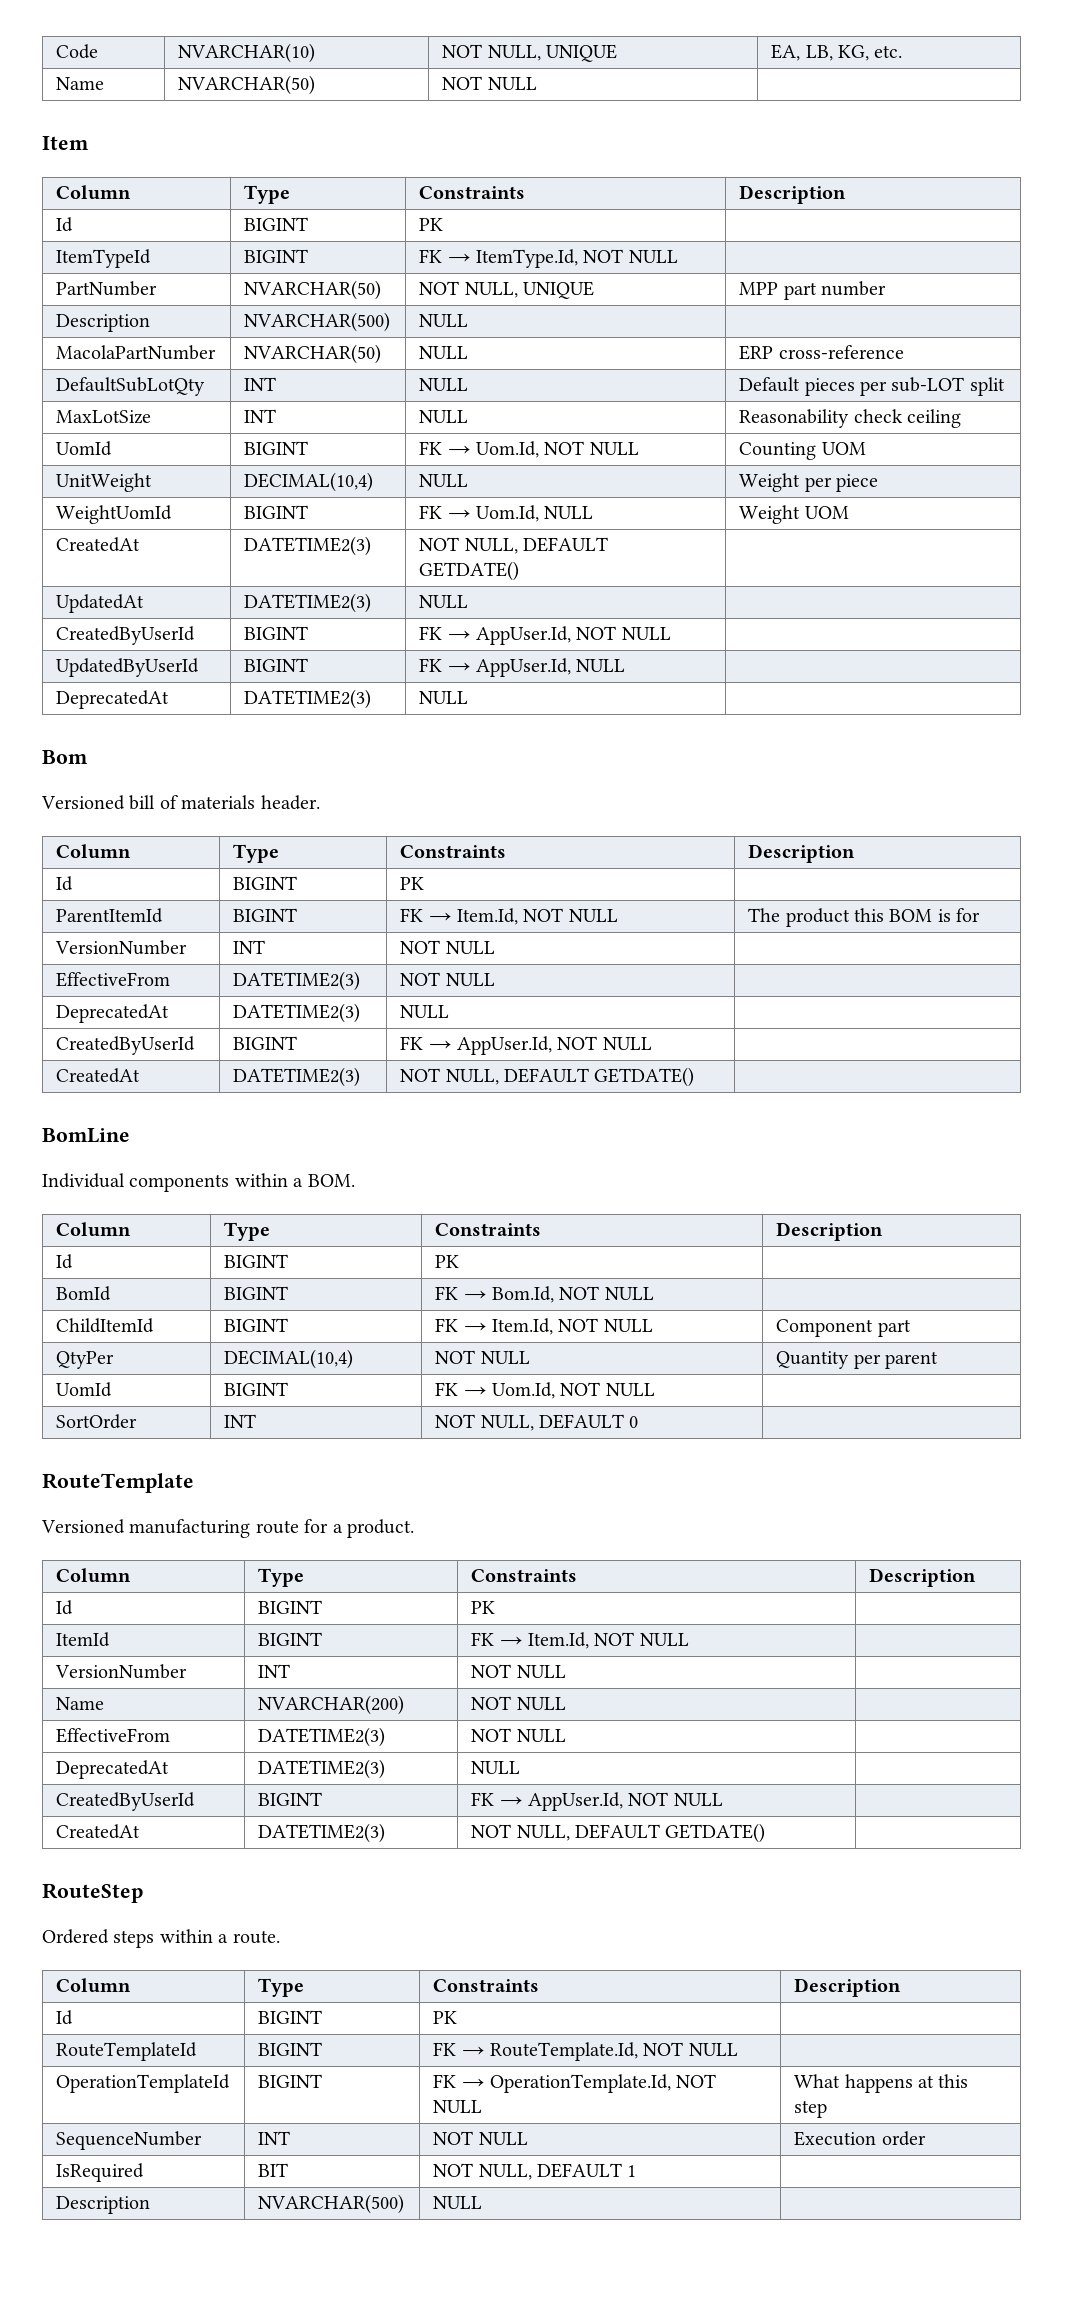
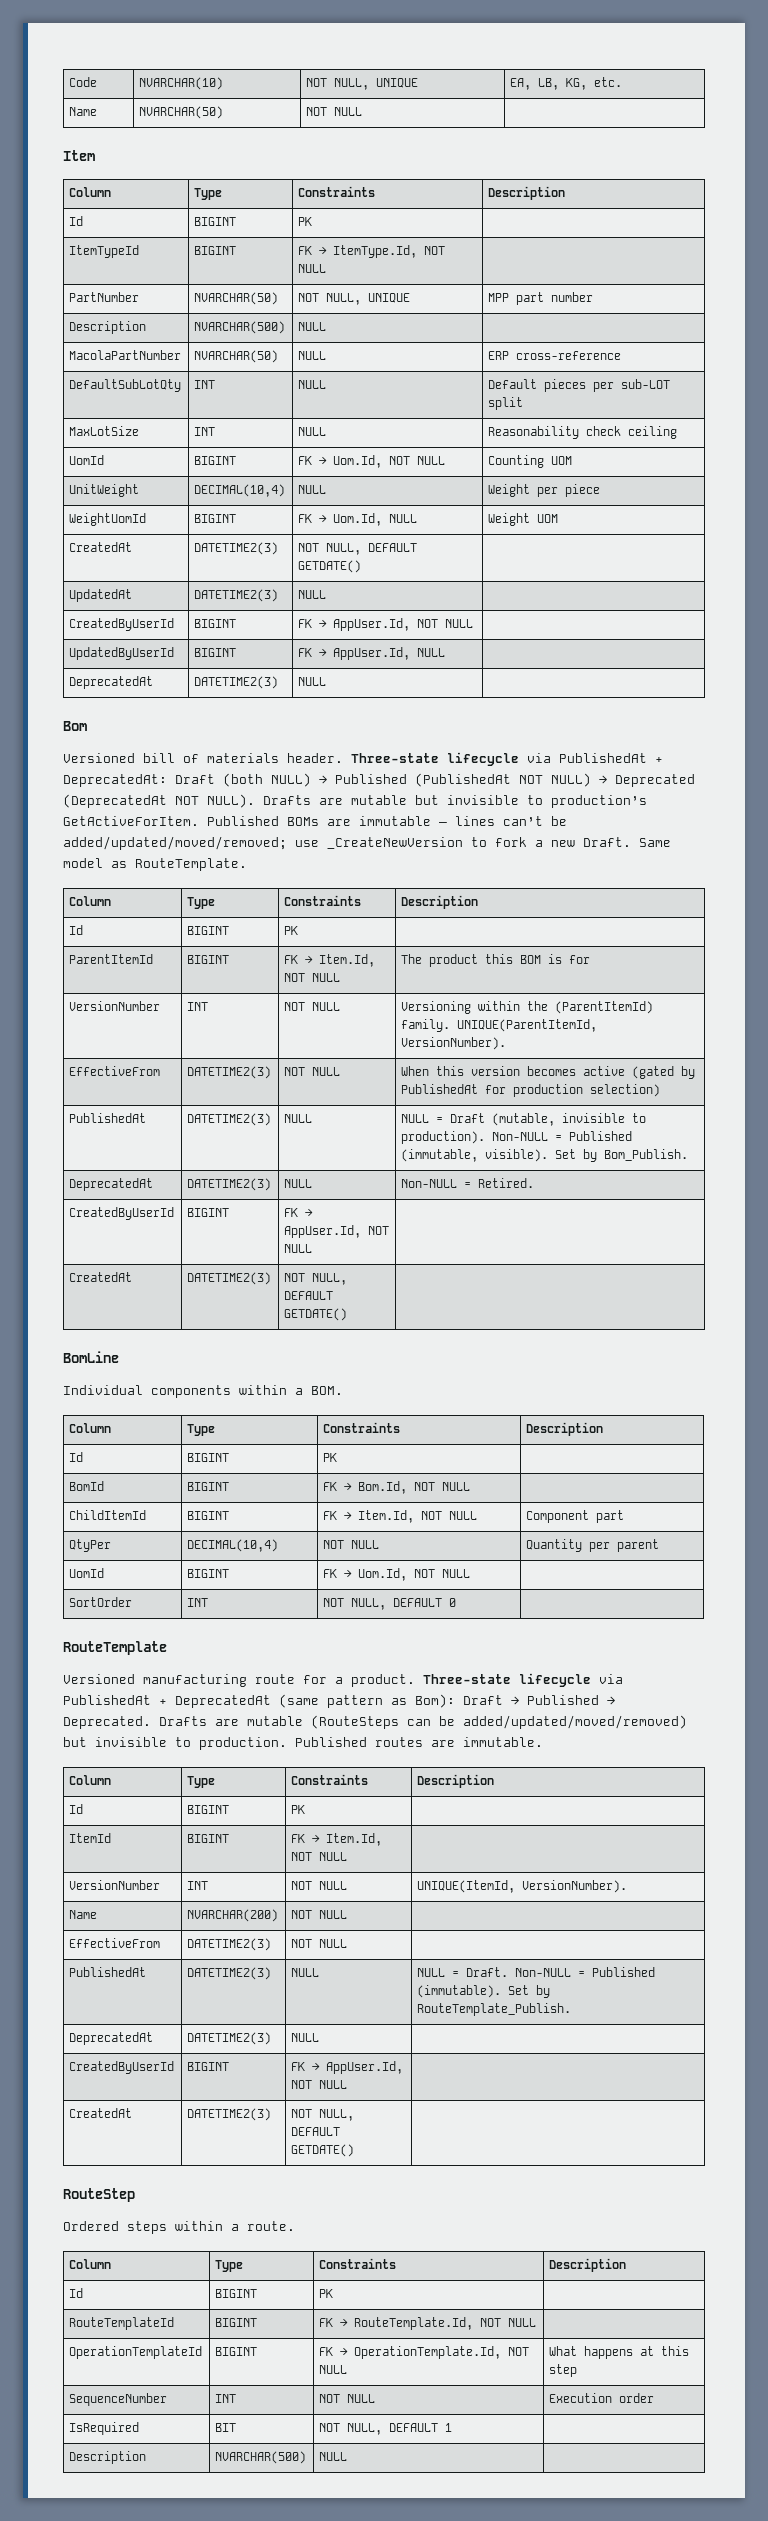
(320, 802) none -> [351,752,663,766] [63,773,695,787] [63,794,647,808] [63,816,567,826] [63,836,671,850] [63,858,247,871] Three-state lifecycle via PublishedAt + DeprecatedAt: Draft (both NULL) → Published (PublishedAt NOT NULL) → Deprecated (DeprecatedAt NOT NULL). Drafts are mutable but invisible to production’s GetActiveForItem. Published BOMs are immutable — lines can’t be added/updated/moved/removed; use _CreateNewVersion to fork a new Draft. Same model as RouteTemplate.
[56,972,171,987] [233,971,361,991] [400,972,495,986] [56,1004,170,1023] [233,1003,361,1023] [400,1005,450,1018] // EffectiveFrom | DATETIME2(3) | NOT NULL | // DeprecatedAt | DATETIME2(3) | NULL | -> [401,1001,654,1014] [401,1019,598,1032] [401,1037,507,1050] [69,1066,161,1076] [187,1066,272,1079] [284,1067,341,1076] [401,1066,696,1079] [401,1084,661,1097] [69,1113,147,1123] [187,1113,272,1126] [284,1114,313,1123] [401,1113,647,1126] [401,1131,633,1144] [401,1149,689,1162] [69,1178,154,1191] [187,1178,272,1191] [284,1179,313,1188] [401,1178,535,1188] Versioning within the (ParentItemId) family. UNIQUE(ParentItemId, VersionNumber). // EffectiveFrom | DATETIME2(3) | NOT NULL | When this version becomes active (gated by PublishedAt for production selection) // PublishedAt | DATETIME2(3) | NULL | NULL = Draft (mutable, invisible to production). Non-NULL = Published (immutable, visible). Set by Bom_Publish. // DeprecatedAt | DATETIME2(3) | NULL | Non-NULL = Retired.
(414, 1528) none -> [423,1673,623,1687] [63,1694,615,1708] [63,1715,687,1729] [63,1737,543,1750] Three-state lifecycle via PublishedAt + DeprecatedAt (same pattern as Bom): Draft → Published → Deprecated. Drafts are mutable (RouteSteps can be added/updated/moved/removed) but invisible to production. Published routes are immutable.
(566, 1671) none -> [417,1880,628,1893] UNIQUE(ItemId, VersionNumber).
(566, 1735) none -> [69,1967,147,1977] [187,1967,272,1980] [291,1968,320,1977] [417,1967,656,1977] [417,1985,551,1998] [417,2003,572,2016] // PublishedAt | DATETIME2(3) | NULL | NULL = Draft. Non-NULL = Published (immutable). Set by RouteTemplate_Publish.

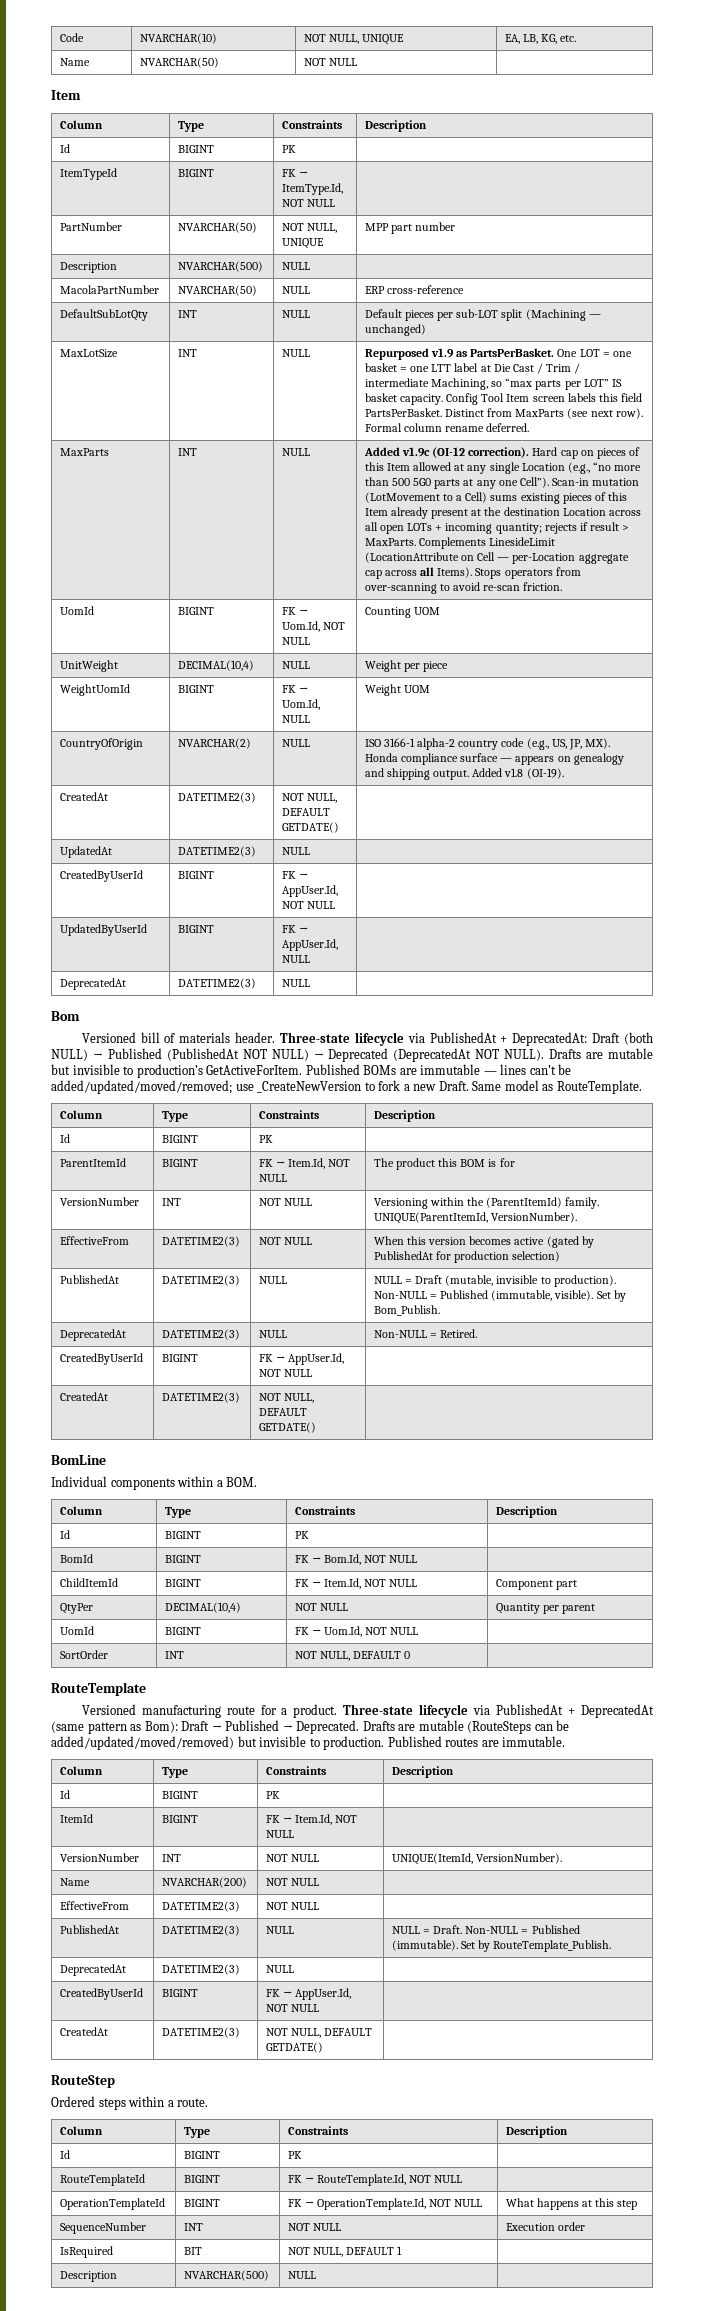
(524, 403) none -> [525,309,601,321] [365,324,427,336] (Machining — unchanged)
[488,426,678,439] Reasonability check ceiling -> [365,348,632,360] [365,363,581,374] [365,378,622,390] [365,393,642,405] [365,408,643,419] [365,423,530,432] [60,448,110,456] [178,448,198,456] [282,448,311,456] [364,447,640,459] [365,462,641,474] [365,477,639,489] [365,492,627,504] [365,507,641,519] [365,522,629,534] [365,537,556,549] [365,552,629,564] [365,567,581,579] [365,582,563,594] Repurposed v1.9 as PartsPerBasket. One LOT = one basket = one LTT label at Die Cast / Trim / intermediate Machining, so “max parts per LOT” IS basket capacity. Config Tool Item screen labels this field PartsPerBasket. Distinct from MaxParts (see next row). Formal column rename deferred. // MaxParts | INT | NULL | Added v1.9c (OI-12 correction). Hard cap on pieces of this Item allowed at any single Location (e.g., “no more than 500 5G0 parts at any one Cell”). Scan-in mutation (LotMovement to a Cell) sums existing pieces of this Item already present at the destination Location across all open LOTs + incoming quantity; rejects if result > MaxParts. Complements LinesideLimit (LocationAttribute on Cell — per-Location aggregate cap across all Items). Stops operators from over-scanning to avoid re-scan friction.
(559, 518) none -> [60,738,144,750] [178,738,252,749] [282,739,311,747] [365,738,610,750] [365,753,624,765] [365,768,564,780] // CountryOfOrigin | NVARCHAR(2) | NULL | ISO 3166-1 alpha-2 country code (e.g., US, JP, MX). Honda compliance surface — appears on genealogy and shipping output. Added v1.8 (OI-19).

